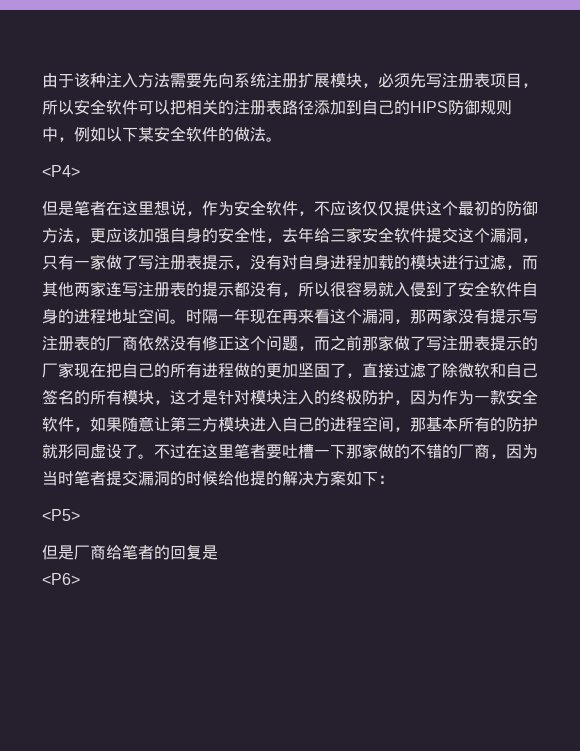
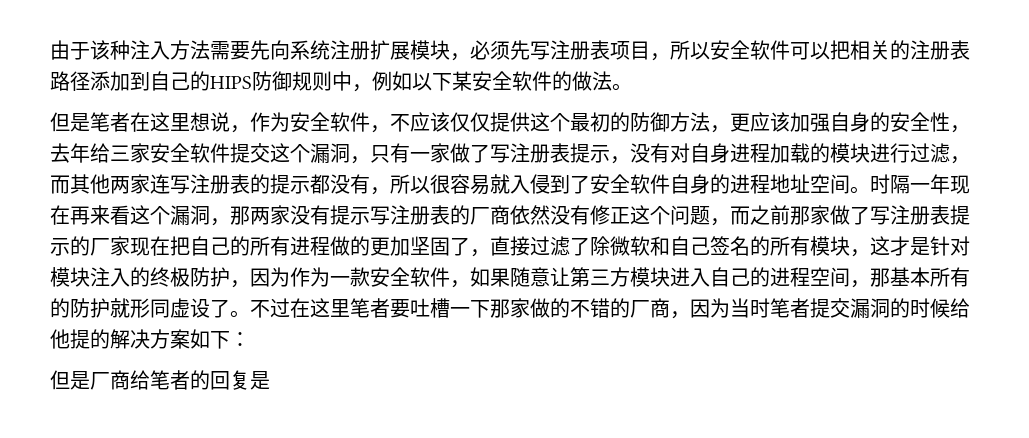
[42,165,80,177] // <P4> -> (632, 87) none
[42,509,80,521] // <P5> -> (250, 339) none
[42,573,80,585] // <P6> -> (270, 380) none

